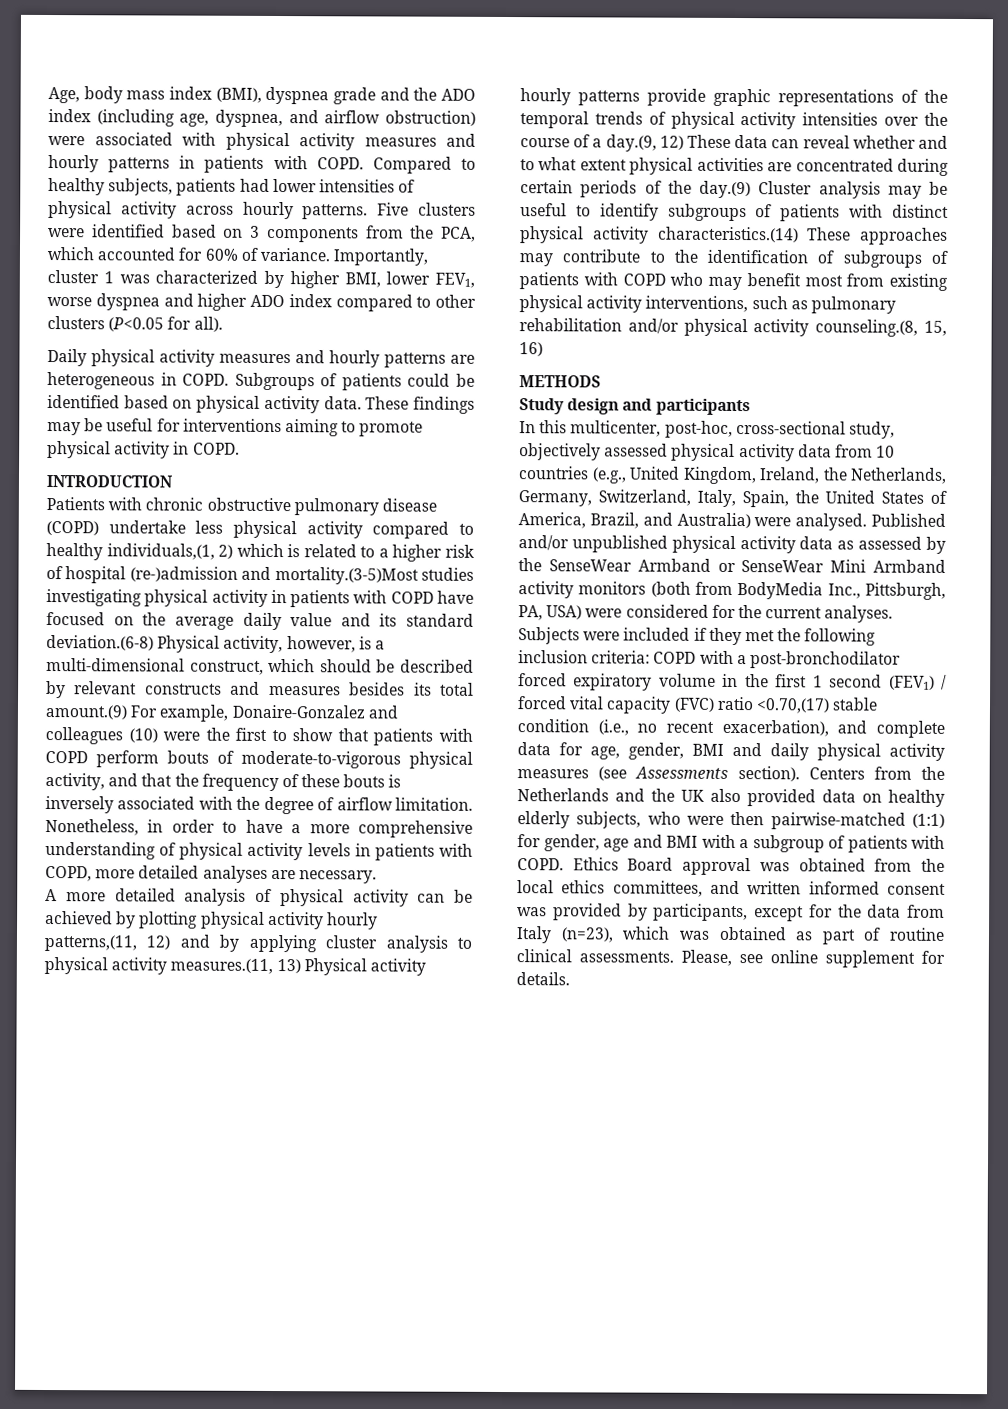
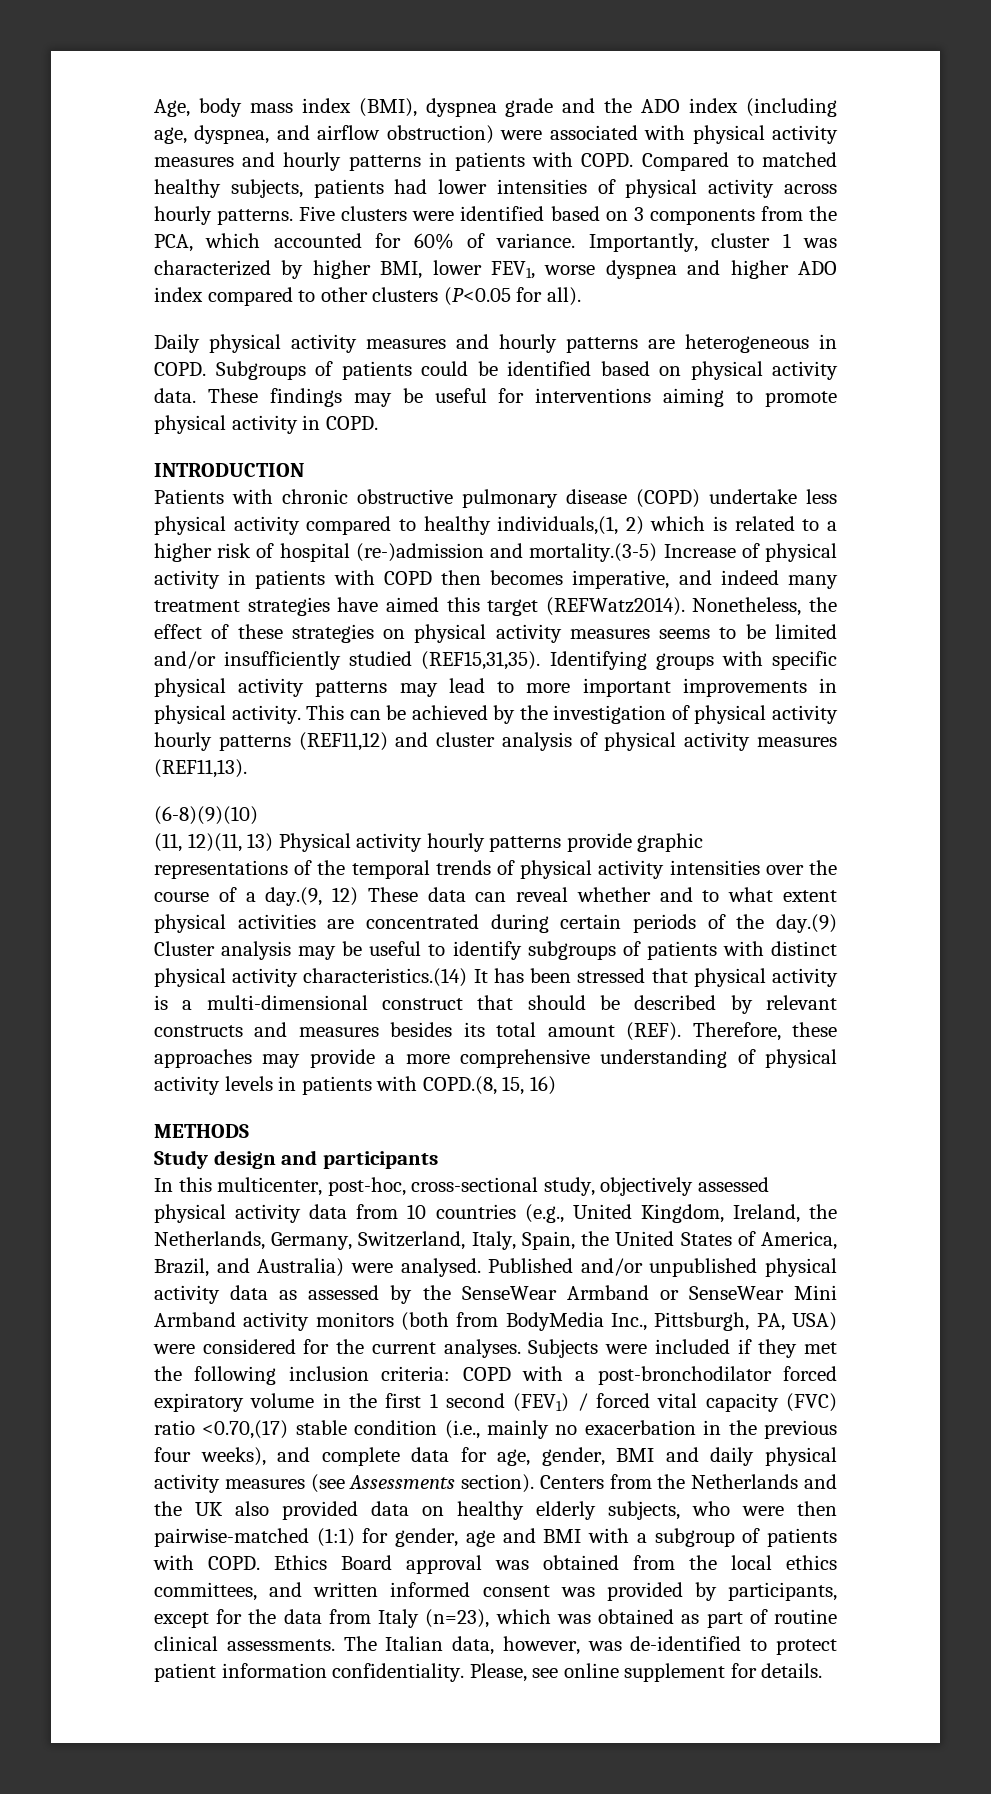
(477, 164) none -> [762,152,837,167] matched
[274,566,474,585] [46,589,142,607] mortality.(3-5)Most studies investigating -> [529,543,760,562] mortality.(3-5) Increase of
[436,590,474,604] [46,612,474,631] [46,635,385,654] [46,658,475,675] [46,681,474,699] [45,704,398,722] [45,727,473,746] [45,750,473,769] [45,773,402,792] [45,796,473,815] [45,819,473,838] [45,842,474,861] [45,865,377,884] [45,888,473,907] [45,910,378,930] [44,934,472,953] [44,956,274,975] have focused on the average daily value and its standard deviation.(6-8) Physical activity, however, is a multi-dimensional construct, which should be described by relevant constructs and measures besides its total amount.(9) For example, Donaire-Gonzalez and colleagues (10) were the first to show that patients with COPD perform bouts of moderate-to-vigorous physical activity, and that the frequency of these bouts is inversely associated with the degree of airflow limitation. Nonetheless, in order to have a more comprehensive understanding of physical activity levels in patients with COPD, more detailed analyses are necessary. // A more detailed analysis of physical activity can be achieved by plotting physical activity hourly patterns,(11, 12) and by applying cluster analysis to physical activity measures.(11, -> [440,570,838,589] [154,597,837,616] [154,624,837,643] [154,651,837,670] [154,678,837,697] [154,705,838,724] [154,732,837,751] [154,759,247,778] [154,806,258,825] [154,833,242,852] then becomes imperative, and indeed many treatment strategies have aimed this target (REFWatz2014). Nonetheless, the effect of these strategies on physical activity measures seems to be limited and/or insufficiently studied (REF15,31,35). Identifying groups with specific physical activity patterns may lead to more important improvements in physical activity. This can be achieved by the investigation of physical activity hourly patterns (REF11,12) and cluster analysis of physical activity measures (REF11,13). // (6-8)(9)(10) // (11, 12)(11,
[807,227,948,245] [519,249,948,268] [519,272,948,291] [519,295,896,314] [519,318,919,337] These approaches may contribute to the identification of subgroups of patients with COPD who may benefit most from existing physical activity interventions, such as pulmonary rehabilitation and/or physical activity counseling.(8, -> [473,968,838,987] [154,995,837,1014] [154,1022,838,1041] [154,1049,837,1068] [154,1076,497,1095] It has been stressed that physical activity is a multi-dimensional construct that should be described by relevant constructs and measures besides its total amount (REF). Therefore, these approaches may provide a more comprehensive understanding of physical activity levels in patients with COPD.(8,
[637,719,829,737] no recent exacerbation), -> [487,1420,837,1439] [154,1447,266,1466] mainly no exacerbation in the previous four weeks),
(674, 957) none -> [343,1636,837,1655] [154,1663,465,1682] The Italian data, however, was de-identified to protect patient information confidentiality.

